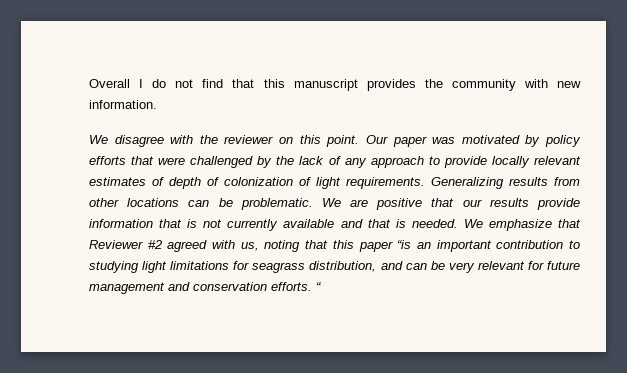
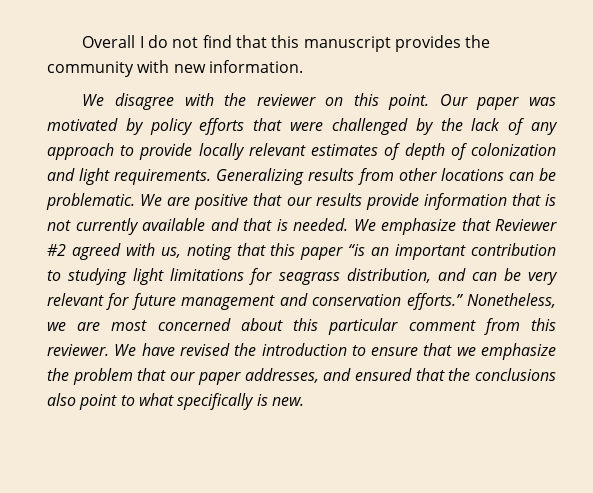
[299,177,311,186] of -> [47,168,75,181] and
[271,282,321,291] efforts. “ -> [406,293,556,310] [47,318,556,335] [47,343,556,360] [47,368,556,385] [47,393,304,410] efforts.” Nonetheless, we are most concerned about this particular comment from this reviewer. We have revised the introduction to ensure that we emphasize the problem that our paper addresses, and ensured that the conclusions also point to what specifically is new.

